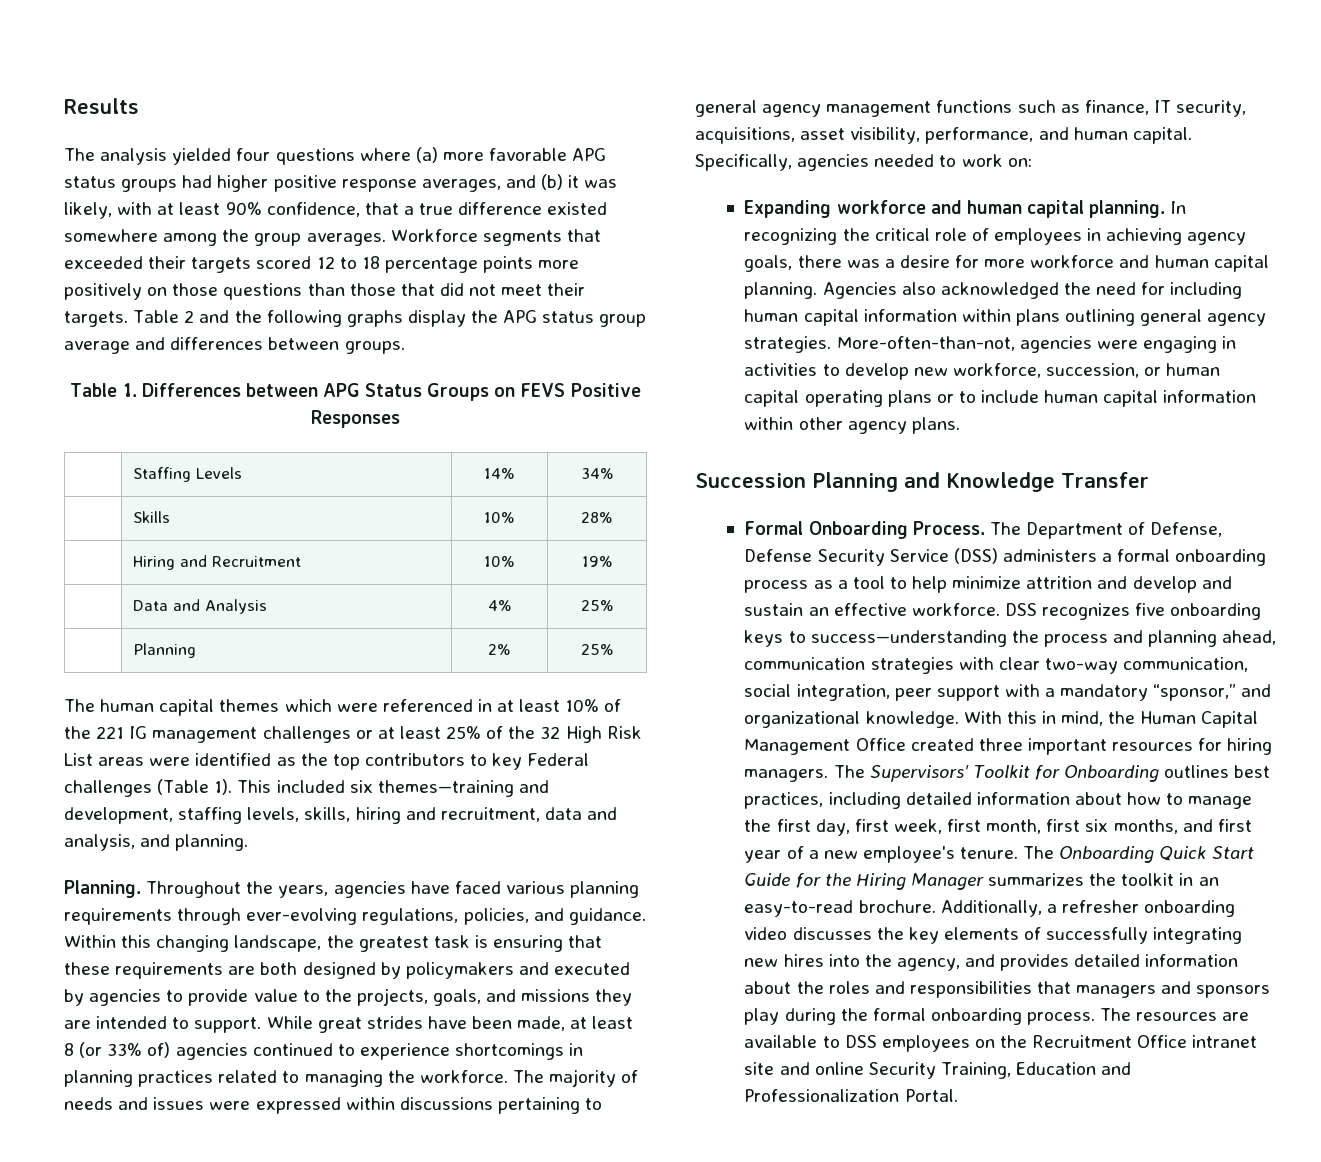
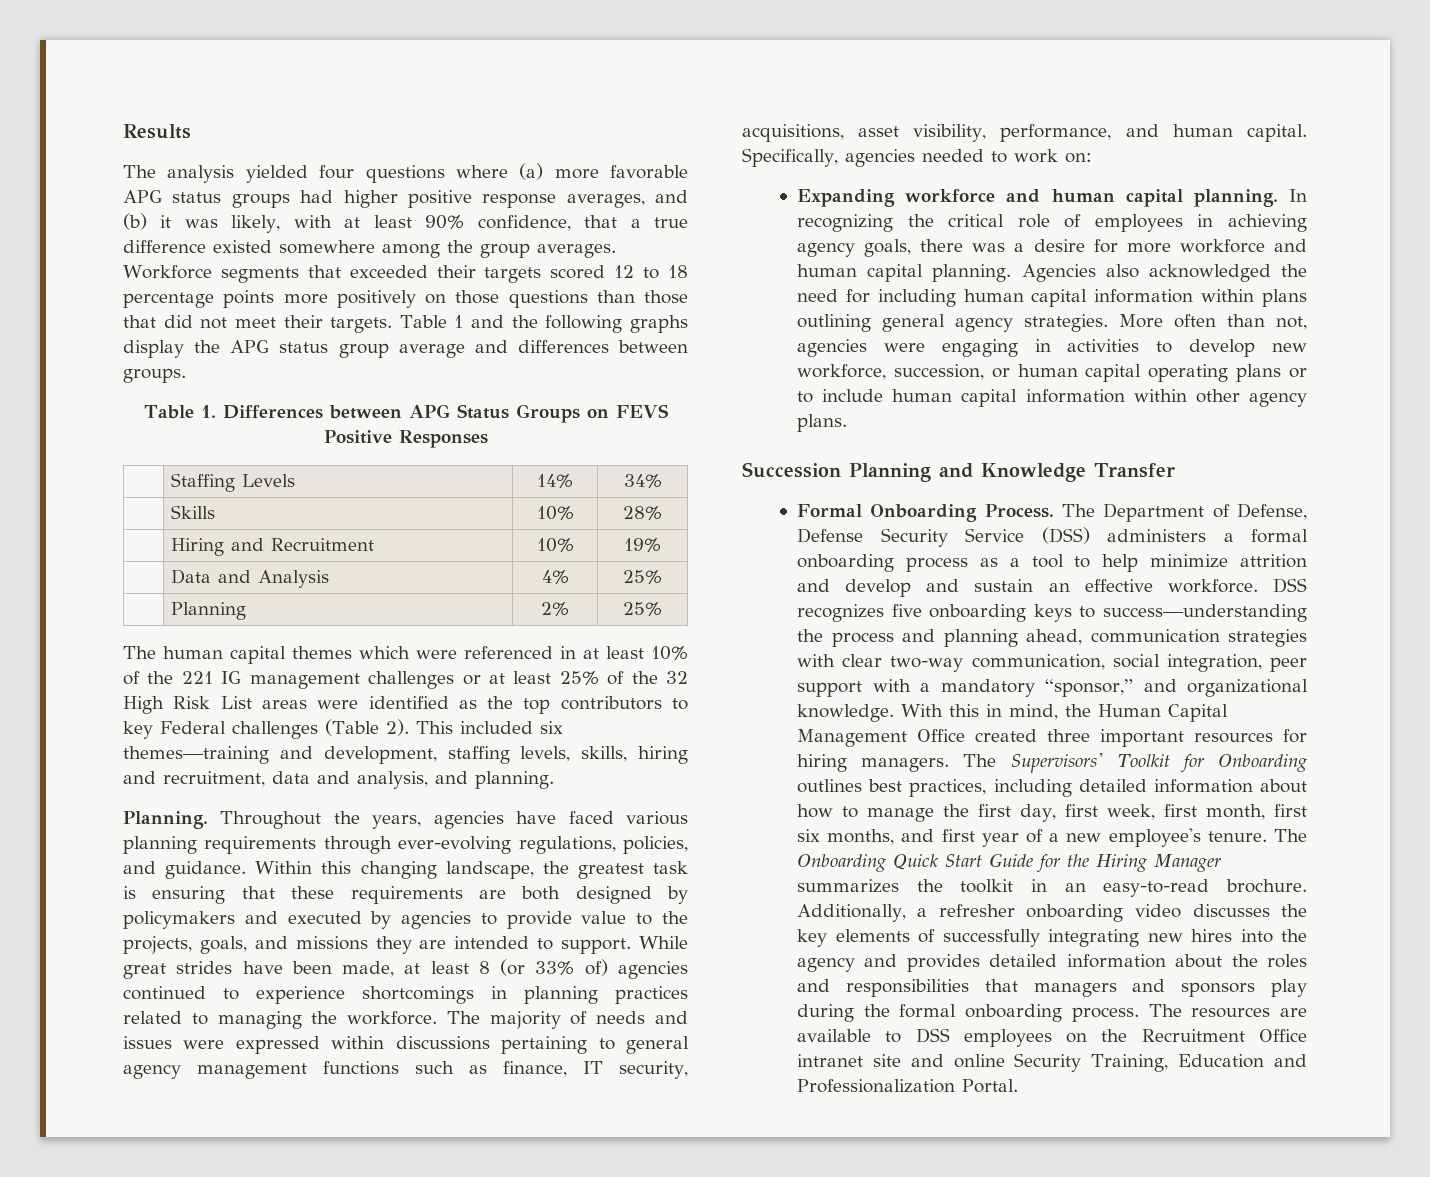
[184,310,195,323] 2 -> [454,315,464,328] 1
[214,779,233,795] 1). -> [385,719,409,736] 2).
[836,336,1015,351] More-often-than-not, -> [1118,314,1307,330] More often than not,
[896,958,960,971] agency, -> [796,957,855,972] agency

